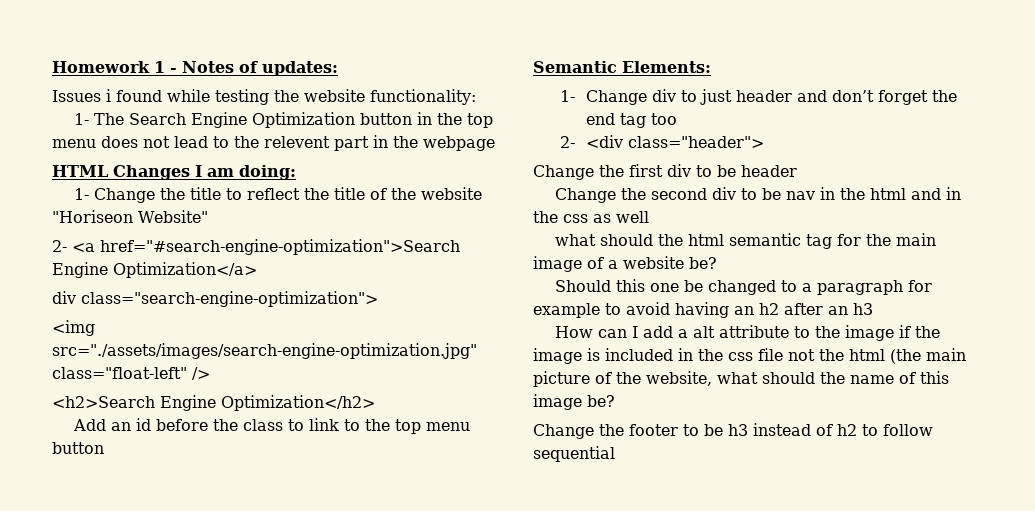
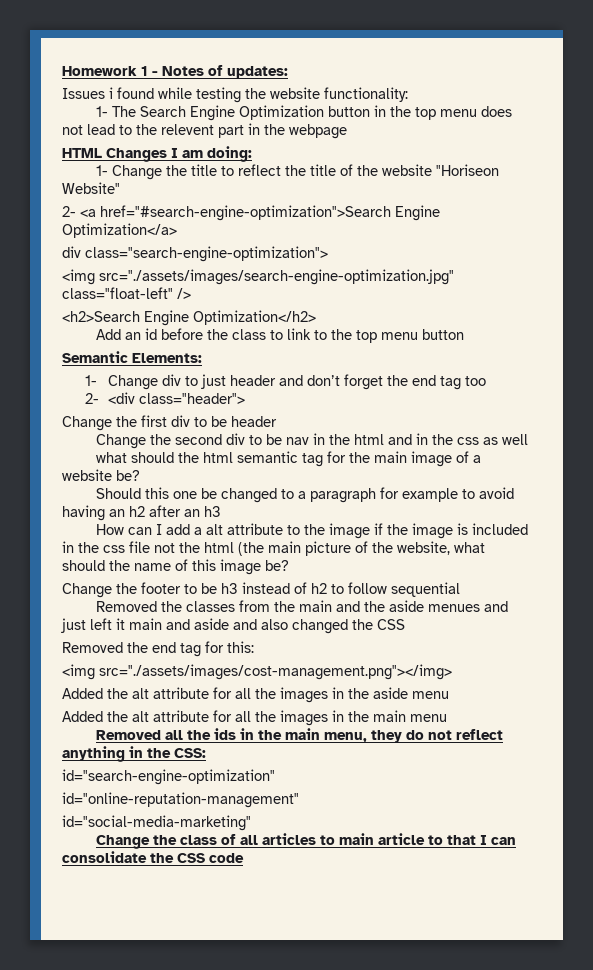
(615, 454) none -> [96,600,509,612] [61,618,405,634] [62,641,254,657] [62,664,452,680] [62,687,449,703] [62,710,447,726] [96,728,504,743] [62,746,206,762] [62,769,275,785] [62,792,299,808] [62,815,251,831] [96,833,517,849] [62,851,244,863] // Removed the classes from the main and the aside menues and just left it main and aside and also changed the CSS // Removed the end tag for this: // <img src="./assets/images/cost-management.png"></img> // Added the alt attribute for all the images in the aside menu // Added the alt attribute for all the images in the main menu // Removed all the ids in the main menu, they do not reflect anything in the CSS: // id="search-engine-optimization" // id="online-reputation-management" // id="social-media-marketing" // Change the class of all articles to main article to that I can consolidate the CSS code

